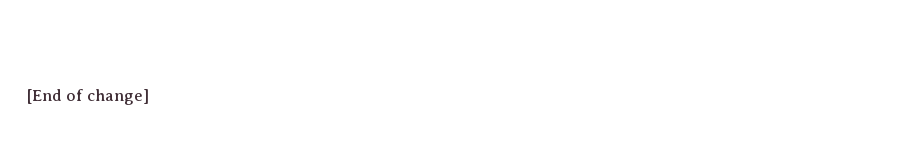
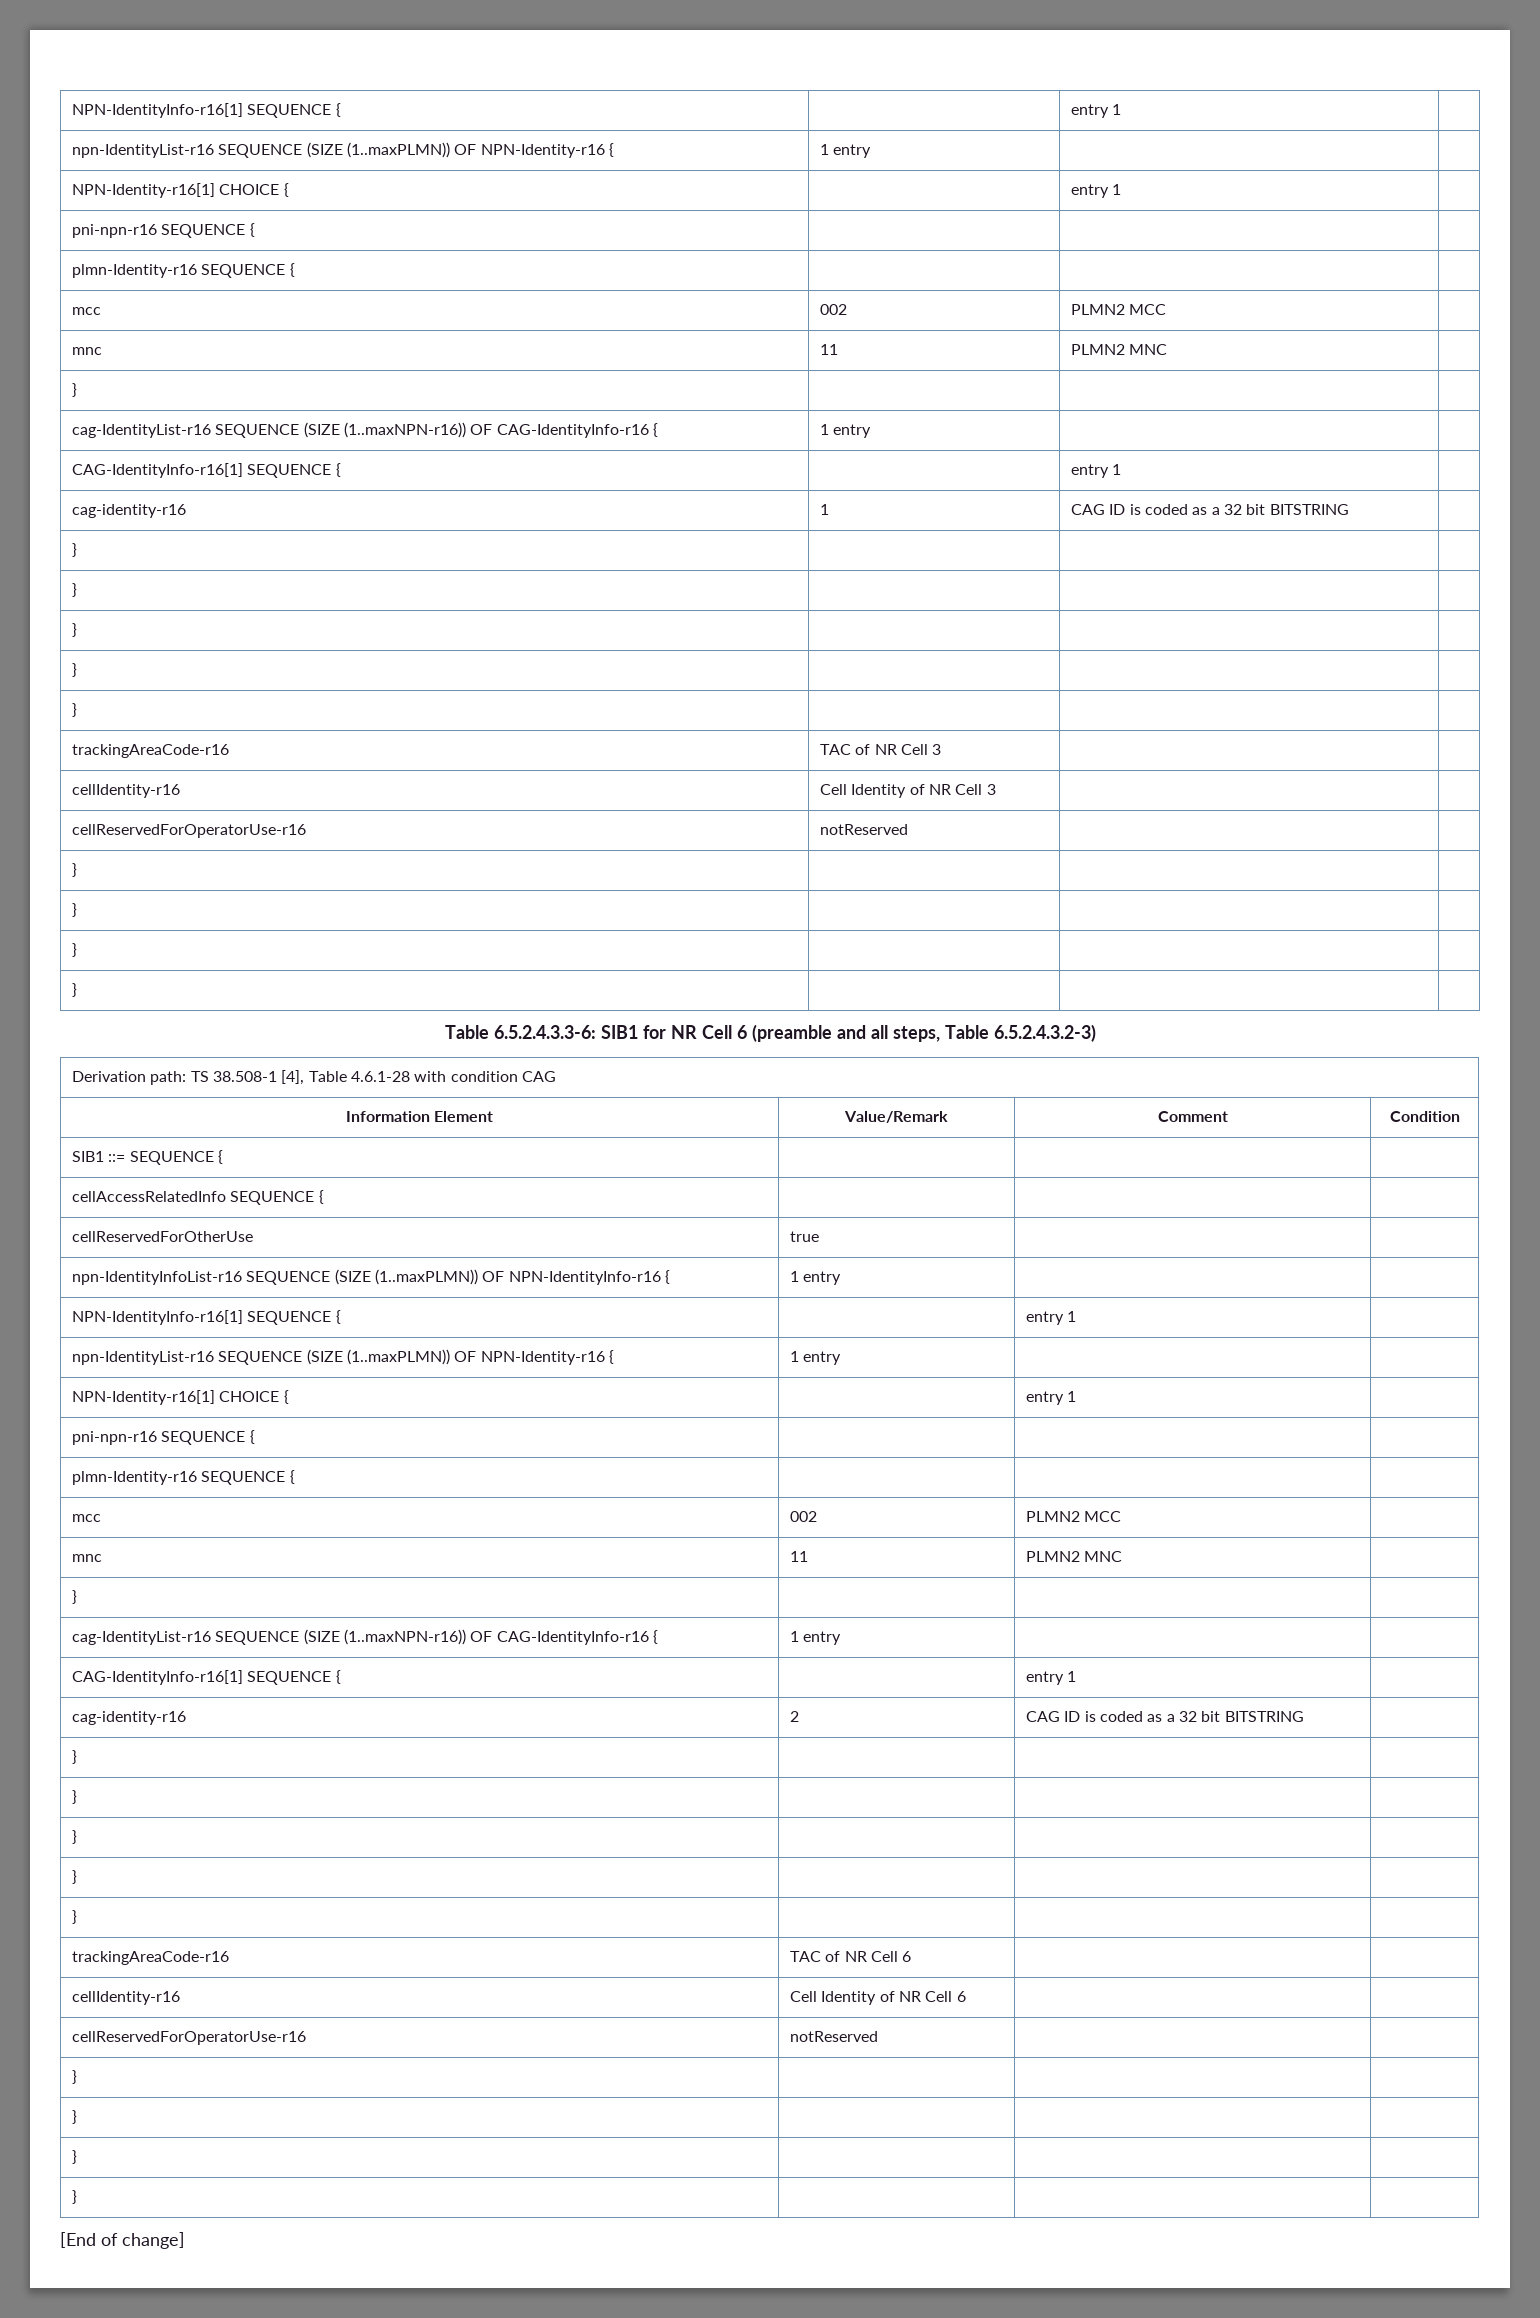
(27, 96) none -> [72,103,341,118] [1071,104,1122,118] [72,142,615,158] [820,144,872,158] [72,183,289,198] [1071,184,1122,198] [72,223,255,238] [72,263,295,278] [72,307,102,315] [820,304,848,315] [1071,304,1167,315] [72,347,103,355] [820,344,839,355] [1071,344,1168,355] [72,383,78,397] [72,422,659,438] [820,424,872,438] [72,463,341,478] [1071,464,1122,478] [72,504,187,518] [820,504,830,515] [1071,504,1349,515] [72,543,78,557] [72,583,78,597] [72,623,78,637] [72,663,78,677] [72,703,78,717] [72,744,230,758] [820,744,942,755] [72,784,181,798] [820,784,996,798] [72,824,307,838] [820,824,909,835] [72,863,78,877] [72,903,78,917] [72,943,78,957] [72,983,78,997] [444,1024,1096,1042] [72,1070,557,1085] [345,1111,494,1122] [844,1111,948,1123] [1157,1111,1228,1122] [1389,1111,1460,1122] [72,1150,224,1165] [72,1190,324,1205] [72,1231,254,1242] [790,1231,820,1242] [72,1269,671,1285] [790,1271,842,1285] [72,1310,341,1325] [1026,1311,1077,1325] [72,1349,615,1365] [790,1351,842,1365] [72,1390,289,1405] [1026,1391,1077,1405] [72,1430,255,1445] [72,1470,295,1485] [72,1514,102,1522] [790,1511,818,1522] [1026,1511,1122,1522] [72,1554,103,1562] [790,1551,809,1562] [1026,1551,1123,1562] [72,1590,78,1604] [72,1629,659,1645] [790,1631,842,1645] [72,1670,341,1685] [1026,1671,1077,1685] [72,1711,187,1725] [790,1711,800,1722] [1026,1711,1304,1722] [72,1750,78,1764] [72,1790,78,1804] [72,1830,78,1844] [72,1870,78,1884] [72,1910,78,1924] [72,1951,230,1965] [790,1951,912,1962] [72,1991,181,2005] [790,1991,966,2005] [72,2031,307,2045] [790,2031,879,2042] [72,2070,78,2084] [72,2110,78,2124] [72,2150,78,2164] [72,2190,78,2204] NPN-IdentityInfo-r16[1] SEQUENCE { | | entry 1 | // npn-IdentityList-r16 SEQUENCE (SIZE (1..maxPLMN)) OF NPN-Identity-r16 { | 1 entry | | // NPN-Identity-r16[1] CHOICE { | | entry 1 | // pni-npn-r16 SEQUENCE { | | | // plmn-Identity-r16 SEQUENCE { | | | // mcc | 002 | PLMN2 MCC | // mnc | 11 | PLMN2 MNC | // } | | | // cag-IdentityList-r16 SEQUENCE (SIZE (1..maxNPN-r16)) OF CAG-IdentityInfo-r16 { | 1 entry | | // CAG-IdentityInfo-r16[1] SEQUENCE { | | entry 1 | // cag-identity-r16 | 1 | CAG ID is coded as a 32 bit BITSTRING | // } | | | // } | | | // } | | | // } | | | // } | | | // trackingAreaCode-r16 | TAC of NR Cell 3 | | // cellIdentity-r16 | Cell Identity of NR Cell 3 | | // cellReservedForOperatorUse-r16 | notReserved | | // } | | | // } | | | // } | | | // } | | | // Table 6.5.2.4.3.3-6: SIB1 for NR Cell 6 (preamble and all steps, Table 6.5.2.4.3.2-3) // Derivation path: TS 38.508-1 [4], Table 4.6.1-28 with condition CAG // Information Element | Value/Remark | Comment | Condition // SIB1 ::= SEQUENCE { | | | // cellAccessRelatedInfo SEQUENCE { | | | // cellReservedForOtherUse | true | | // npn-IdentityInfoList-r16 SEQUENCE (SIZE (1..maxPLMN)) OF NPN-IdentityInfo-r16 { | 1 entry | | // NPN-IdentityInfo-r16[1] SEQUENCE { | | entry 1 | // npn-IdentityList-r16 SEQUENCE (SIZE (1..maxPLMN)) OF NPN-Identity-r16 { | 1 entry | | // NPN-Identity-r16[1] CHOICE { | | entry 1 | // pni-npn-r16 SEQUENCE { | | | // plmn-Identity-r16 SEQUENCE { | | | // mcc | 002 | PLMN2 MCC | // mnc | 11 | PLMN2 MNC | // } | | | // cag-IdentityList-r16 SEQUENCE (SIZE (1..maxNPN-r16)) OF CAG-IdentityInfo-r16 { | 1 entry | | // CAG-IdentityInfo-r16[1] SEQUENCE { | | entry 1 | // cag-identity-r16 | 2 | CAG ID is coded as a 32 bit BITSTRING | // } | | | // } | | | // } | | | // } | | | // } | | | // trackingAreaCode-r16 | TAC of NR Cell 6 | | // cellIdentity-r16 | Cell Identity of NR Cell 6 | | // cellReservedForOperatorUse-r16 | notReserved | | // } | | | // } | | | // } | | | // } | | | //

